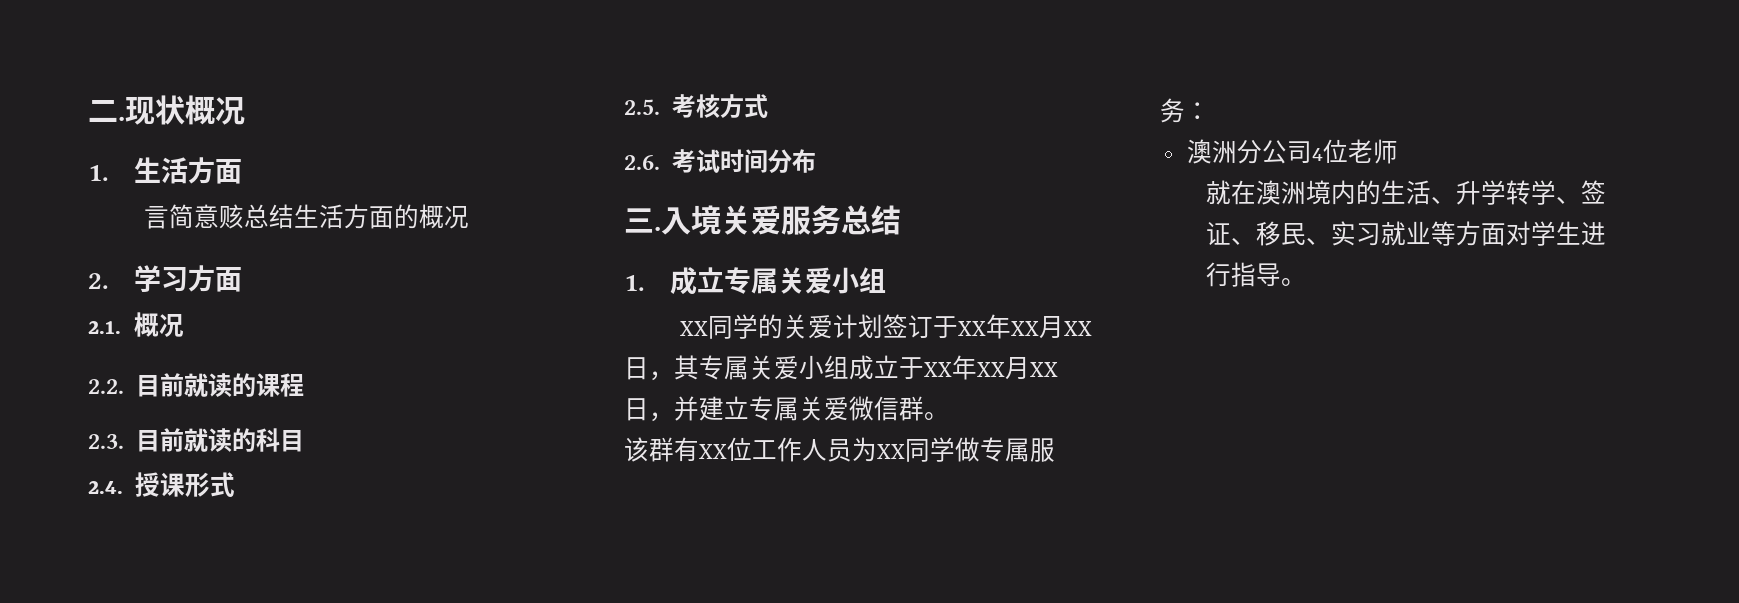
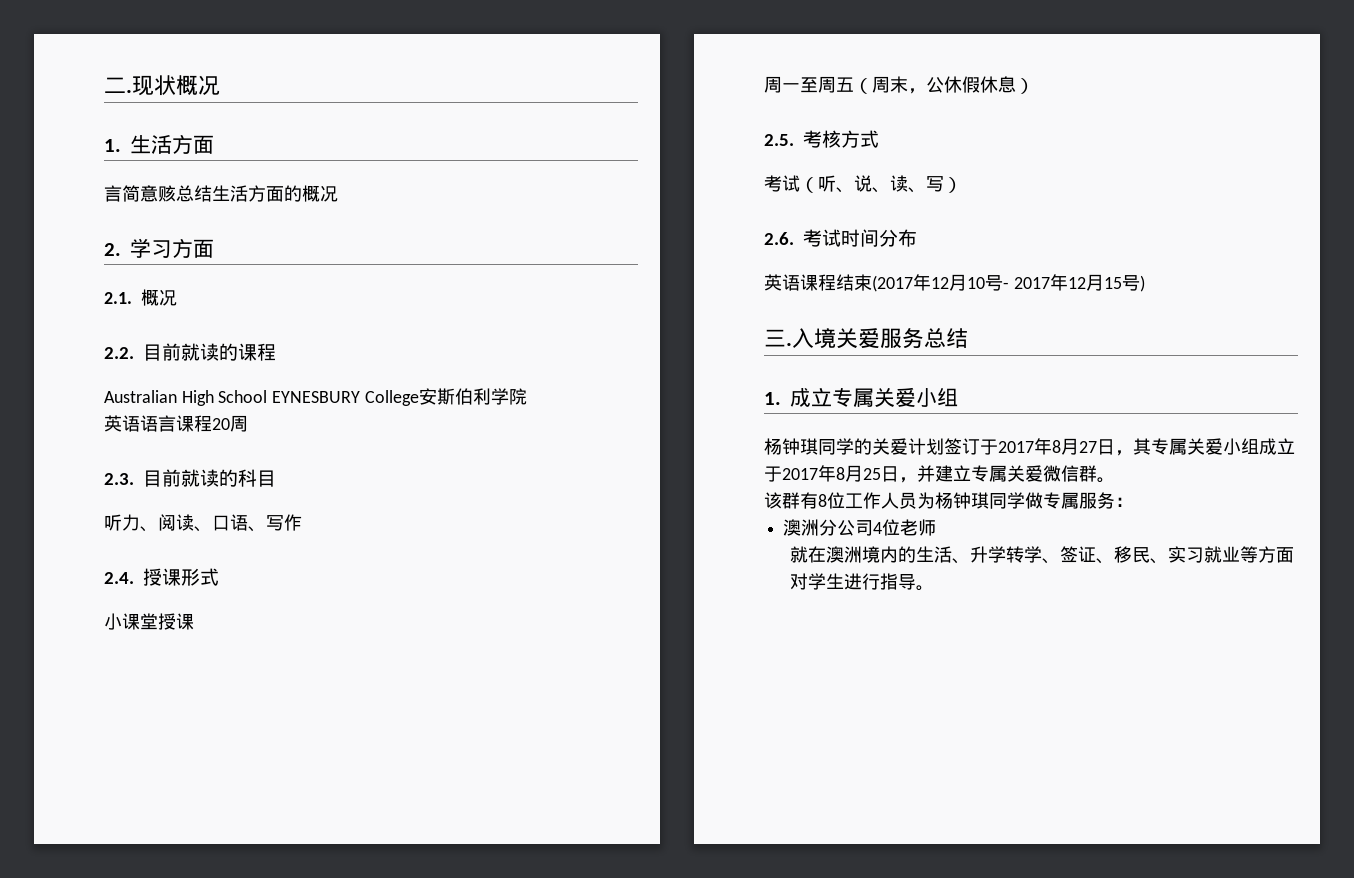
(305, 385) none -> [104,388,527,406] [104,415,248,432] // Australian High School EYNESBURY College安斯伯利学院 // 英语语言课程20周
[88,472,236,497] [624,94,769,118] [624,149,817,174] 2.4.授课形式 // 2.5.考核方式 // 2.6.考试时间分布 -> [104,514,302,532] [104,568,219,586] [104,613,194,630] [764,76,1034,94] [764,130,879,148] [764,175,962,193] [764,229,917,247] [764,274,1145,292] 听力、阅读、口语、写作 // 2.4.授课形式 // 小课堂授课 // 周一至周五（周末，公休假休息） // 2.5.考核方式 // 考试（听、说、读、写） // 2.6.考试时间分布 // 英语课程结束(2017年12月10号- 2017年12月15号)
[679,321,708,336] XX -> [764,438,818,455] 杨钟琪
[957,314,1092,339] XX年XX月XX -> [998,438,1097,455] 2017年8月27
[924,355,1058,380] XX年XX月XX -> [782,465,881,482] 2017年8月25
[699,444,727,459] XX -> [818,494,827,507] 8
[877,444,905,459] XX -> [935,492,989,509] 杨钟琪

